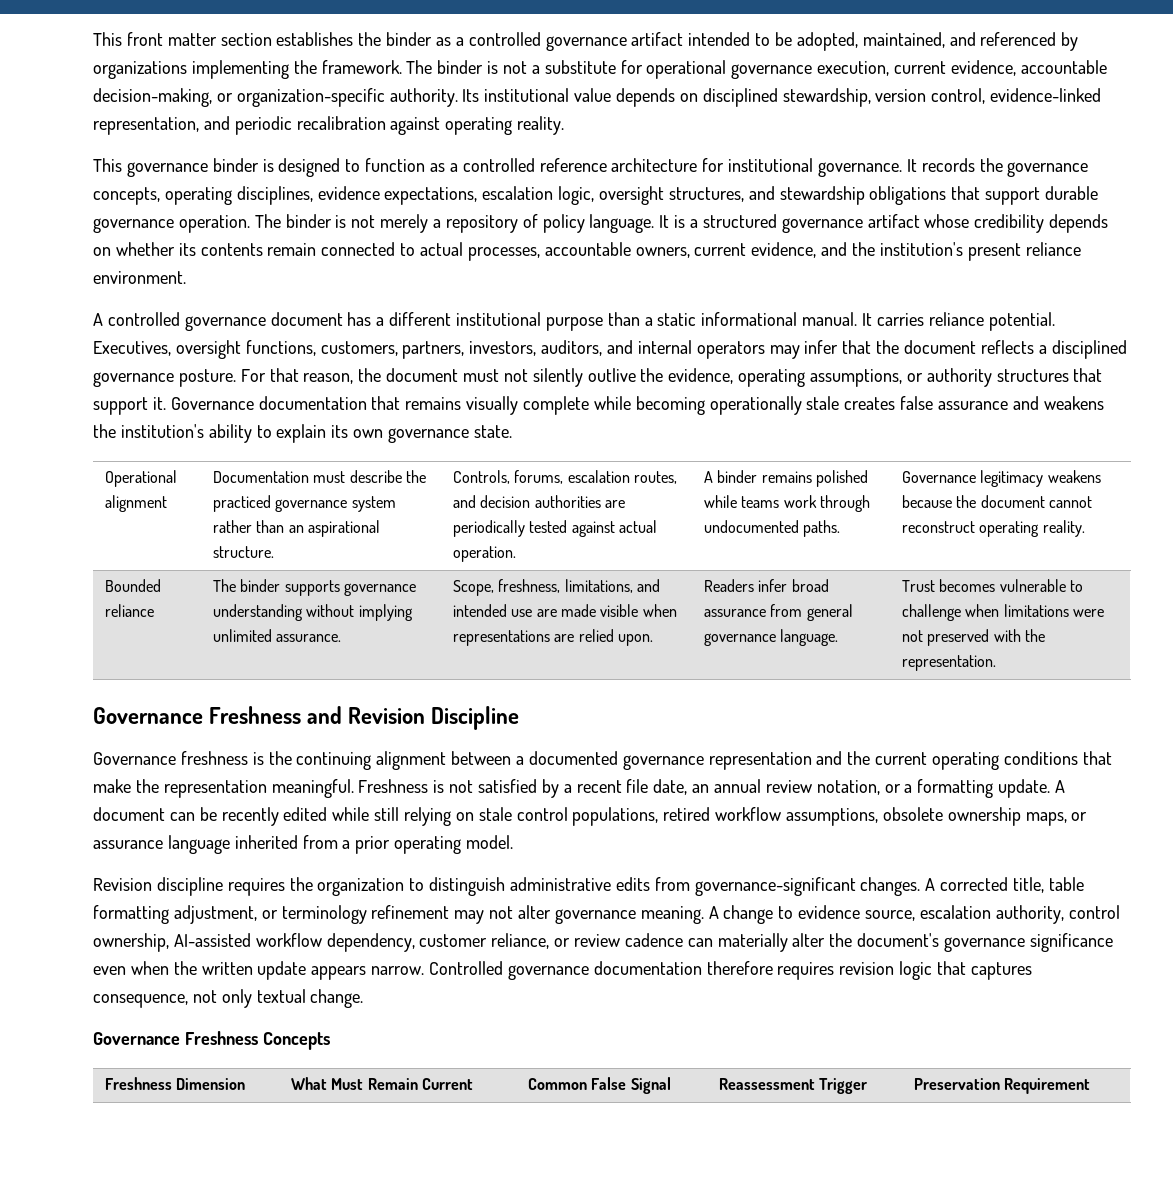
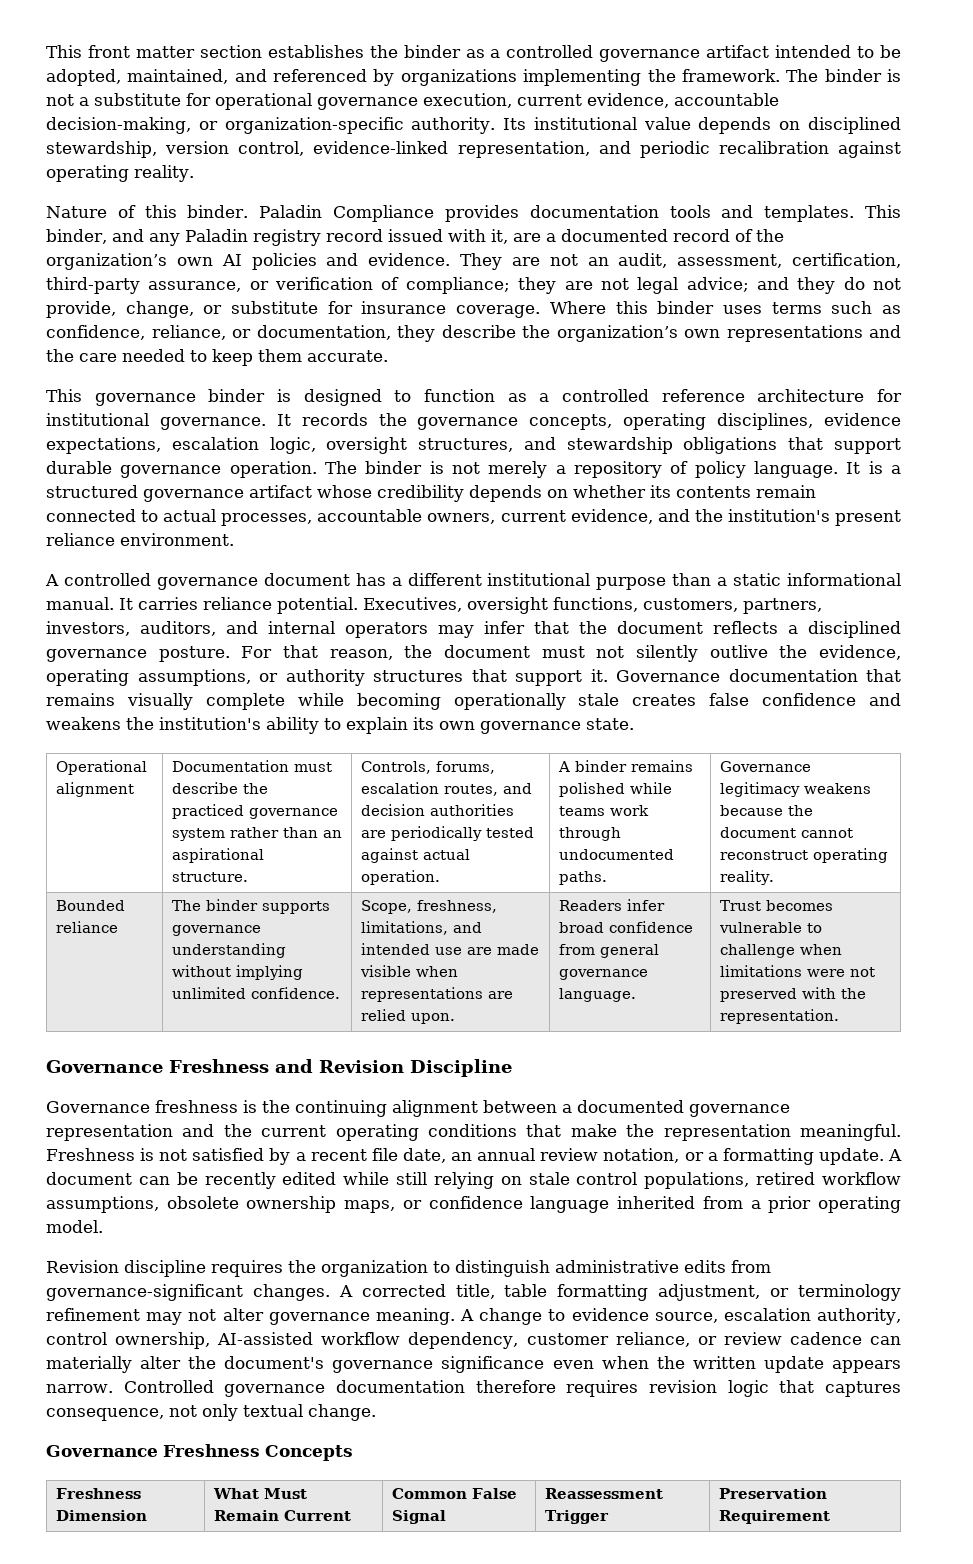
(565, 125) none -> [46,205,901,222] [46,229,784,246] [46,253,901,270] [46,277,902,294] [46,301,902,318] [46,325,901,342] [46,349,388,366] // Nature of this binder. Paladin Compliance provides documentation tools and templates. This binder, and any Paladin registry record issued with it, are a documented record of the organization’s own AI policies and evidence. They are not an audit, assessment, certification, third-party assurance, or verification of compliance; they are not legal advice; and they do not provide, change, or substitute for insurance coverage. Where this binder uses terms such as confidence, reliance, or documentation, they describe the organization’s own representations and the care needed to keep them accurate.
[938,401,1009,410] assurance -> [762,693,857,706] confidence
[276,634,342,642] assurance. -> [250,987,340,999] confidence.
[704,609,767,617] assurance -> [608,921,693,933] confidence
[93,840,163,849] assurance -> [428,1196,523,1209] confidence

